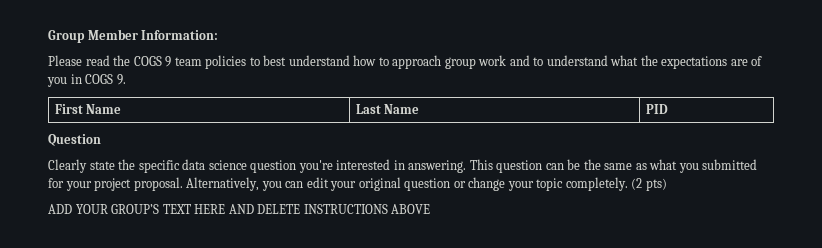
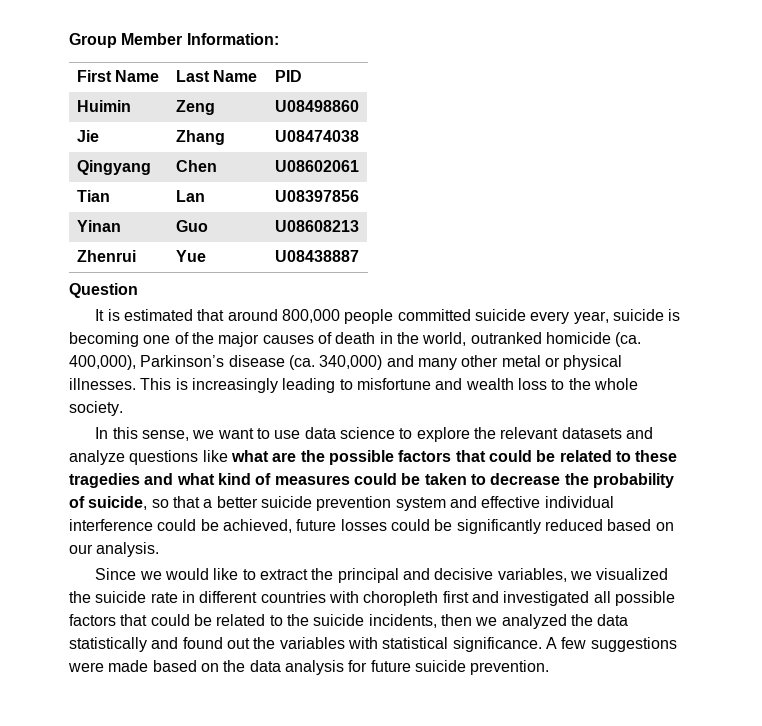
[48,55,763,69] [47,74,126,87] // Please read the COGS 9 team policies to best understand how to approach group work and to understand what the expectations are of you in COGS 9. -> (279, 39) none
[48,134,101,146] [48,159,758,173] [48,177,667,191] [48,204,431,214] // Question // Clearly state the specific data science question you're interested in answering. This question can be the same as what you submitted for your project proposal. Alternatively, you can edit your original question or change your topic completely. (2 pts) // ADD YOUR GROUP’S TEXT HERE AND DELETE INSTRUCTIONS ABOVE -> [76,100,131,112] [175,100,215,115] [274,100,359,112] [76,130,99,142] [175,130,225,145] [274,130,359,142] [76,160,151,175] [175,160,217,172] [274,160,359,172] [76,190,110,202] [175,190,205,202] [274,190,359,202] [76,220,121,232] [175,220,208,232] [274,220,359,232] [76,250,136,262] [175,250,206,262] [274,250,359,262] [69,283,138,298] [95,309,681,324] [69,332,642,347] [69,355,623,370] [69,378,638,393] [69,401,123,416] [95,427,653,442] [69,450,678,465] [69,473,674,488] [69,496,614,511] [69,519,674,534] [69,542,160,557] [95,568,669,583] [69,591,675,606] [69,614,629,629] [69,637,677,652] [68,660,550,675] // Huimin | Zeng | U08498860 // Jie | Zhang | U08474038 // Qingyang | Chen | U08602061 // Tian | Lan | U08397856 // Yinan | Guo | U08608213 // Zhenrui | Yue | U08438887 // Question // It is estimated that around 800,000 people committed suicide every year, suicide is becoming one of the major causes of death in the world, outranked homicide (ca. 400,000), Parkinson’s disease (ca. 340,000) and many other metal or physical illnesses. This is increasingly leading to misfortune and wealth loss to the whole society. // In this sense, we want to use data science to explore the relevant datasets and analyze questions like what are the possible factors that could be related to these tragedies and what kind of measures could be taken to decrease the probability of suicide, so that a better suicide prevention system and effective individual interference could be achieved, future losses could be significantly reduced based on our analysis. // Since we would like to extract the principal and decisive variables, we visualized the suicide rate in different countries with choropleth first and investigated all possible factors that could be related to the suicide incidents, then we analyzed the data statistically and found out the variables with statistical significance. A few suggestions were made based on the data analysis for future suicide prevention.

